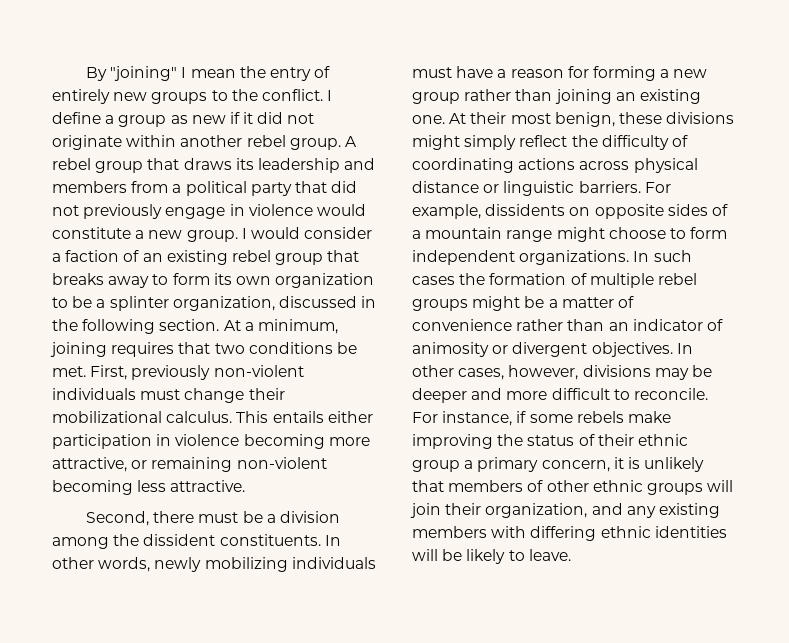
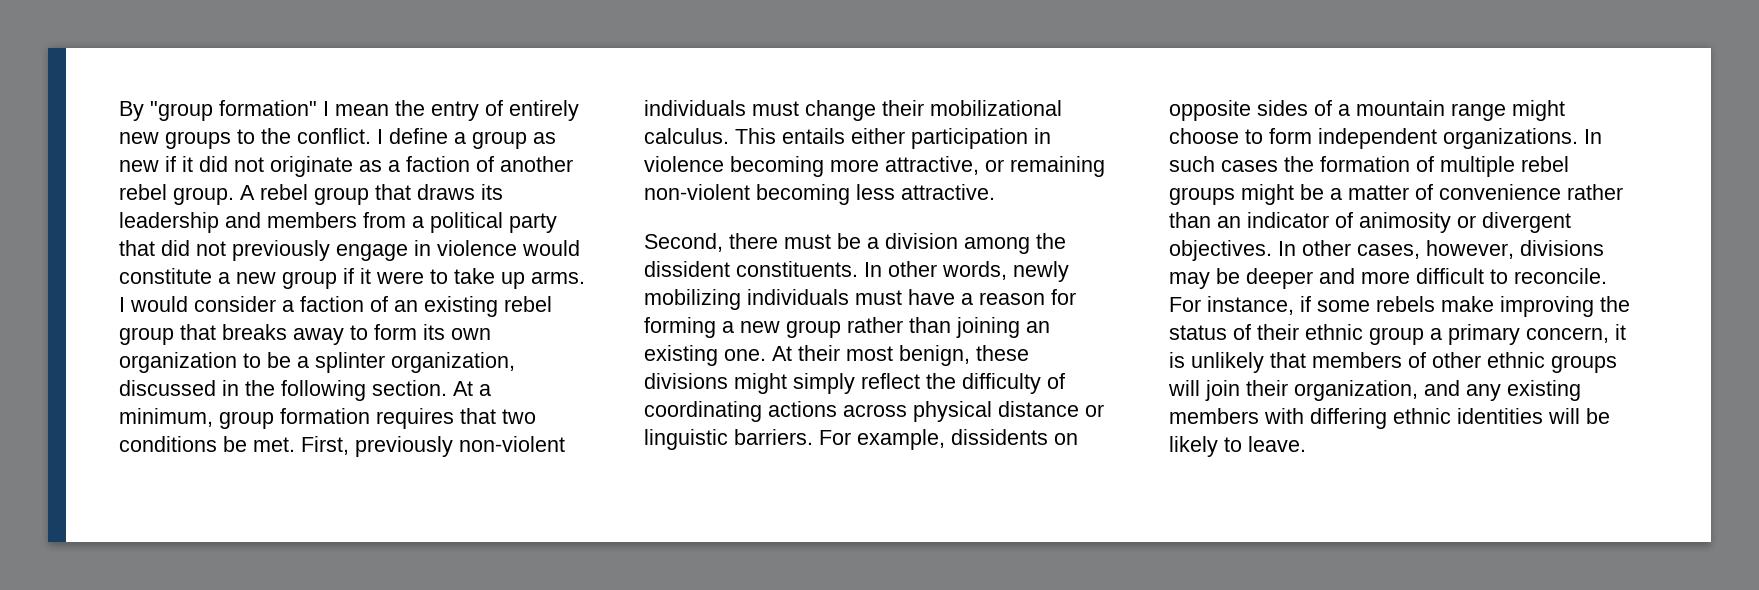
[110,66,178,81] "joining" -> [150,100,317,121] "group formation"
[126,135,177,147] within -> [359,156,494,172] as a faction of
[186,230,238,242] group. -> [282,268,585,289] group if it were to take up arms.
[50,342,107,357] joining -> [219,408,370,429] group formation

